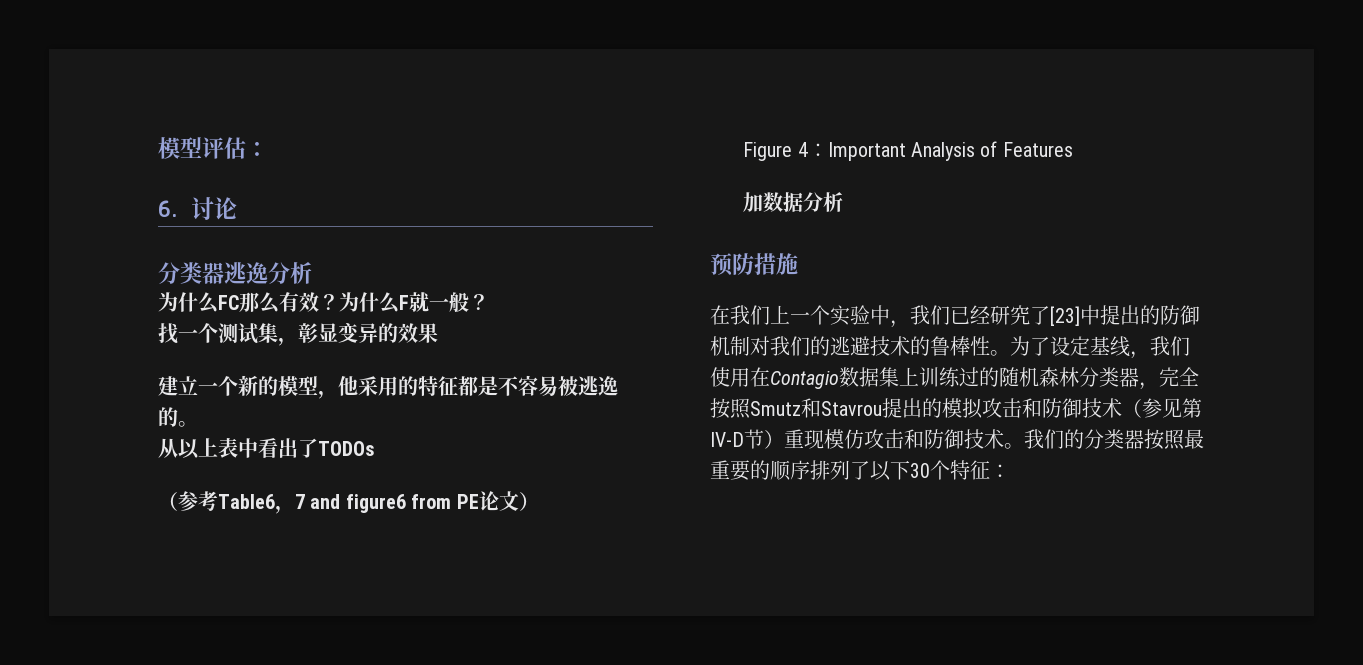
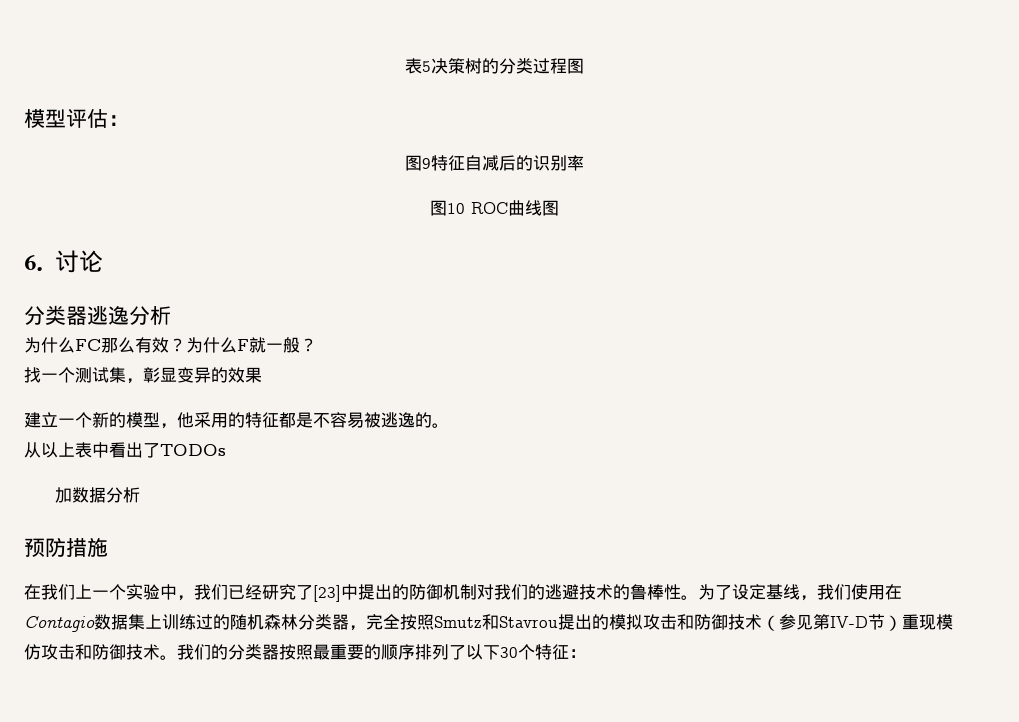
[158,137,268,159] 模型评估： -> [405,58,584,74] [24,109,129,128] [405,155,584,171] [430,200,559,216] 表5决策树的分类过程图 // 模型评估： // 图9特征自减后的识别率 // 图10 ROC曲线图
[158,491,539,514] [743,141,1073,161] // （参考Table6，7 and figure6 from PE论文） // Figure 4：Important Analysis of Features -> (226, 450) none

